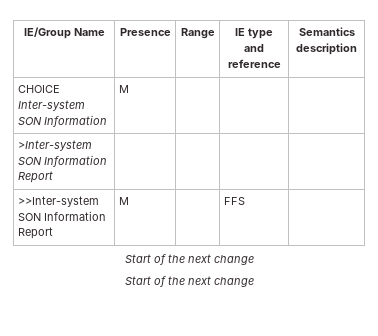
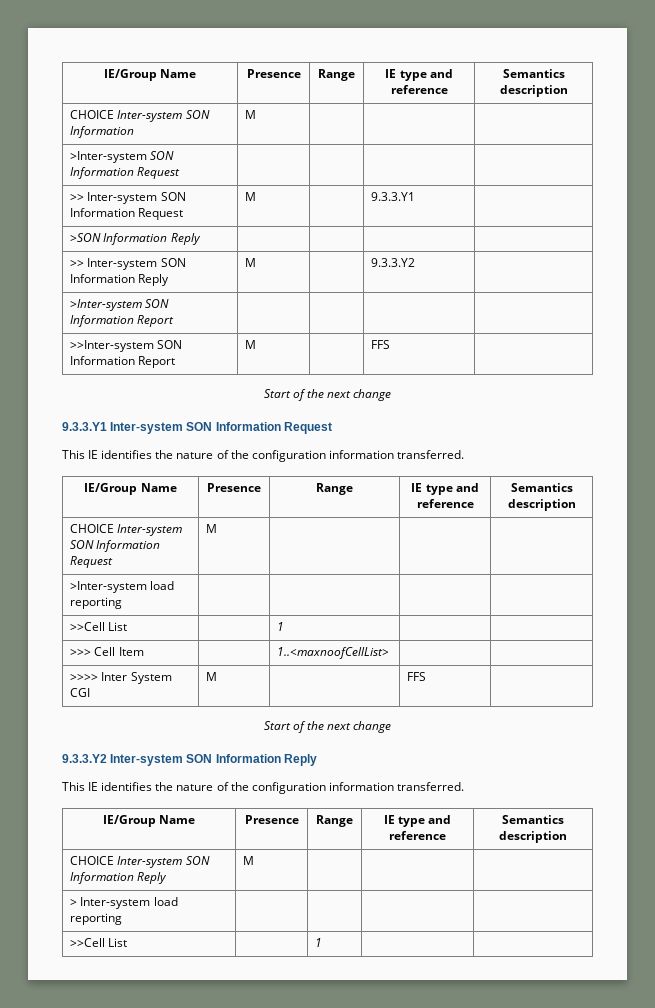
(129, 89) none -> [70,151,175,163] [70,167,181,179] [70,192,186,204] [70,208,184,220] [245,192,257,201] [371,192,416,201] [70,233,201,245] [70,258,186,270] [70,274,170,286] [245,258,257,267] [371,258,416,267] // >Inter-system SON Information Request | | | | // >> Inter-system SON Information Request | M | | 9.3.3.Y1 | // >SON Information Reply | | | | // >> Inter-system SON Information Reply | M | | 9.3.3.Y2 |
[124,276,254,287] // Start of the next change -> [62,422,332,434] [62,450,464,462] [84,483,177,495] [207,483,261,492] [316,483,353,495] [411,483,479,495] [416,499,474,508] [510,483,573,492] [507,499,576,511] [70,524,183,536] [70,540,161,552] [70,556,114,568] [206,524,218,533] [70,581,175,593] [70,597,123,609] [70,622,128,631] [277,622,285,631] [70,647,144,656] [277,647,390,659] [70,672,172,684] [70,688,91,697] [206,672,218,681] [407,672,427,681] [263,721,392,733] [62,754,317,766] [62,782,464,794] [102,815,196,827] [244,815,299,824] [316,815,353,827] [383,815,452,827] [389,831,446,840] [502,815,564,824] [499,831,567,843] [70,856,210,868] [70,872,168,884] [243,856,255,865] [70,897,178,909] [70,913,123,925] [70,938,128,947] [315,938,323,947] // 9.3.3.Y1 Inter-system SON Information Request // This IE identifies the nature of the configuration information transferred. // IE/Group Name | Presence | Range | IE type and reference | Semantics description // CHOICE Inter-system SON Information Request | M | | | // >Inter-system load reporting | | | | // >>Cell List | | 1 | | // >>> Cell Item | | 1..<maxnoofCellList> | | // >>>> Inter System CGI | M | | FFS | // Start of the next change // 9.3.3.Y2 Inter-system SON Information Reply // This IE identifies the nature of the configuration information transferred. // IE/Group Name | Presence | Range | IE type and reference | Semantics description // CHOICE Inter-system SON Information Reply | M | | | // > Inter-system load reporting | | | | // >>Cell List | | 1 | |

